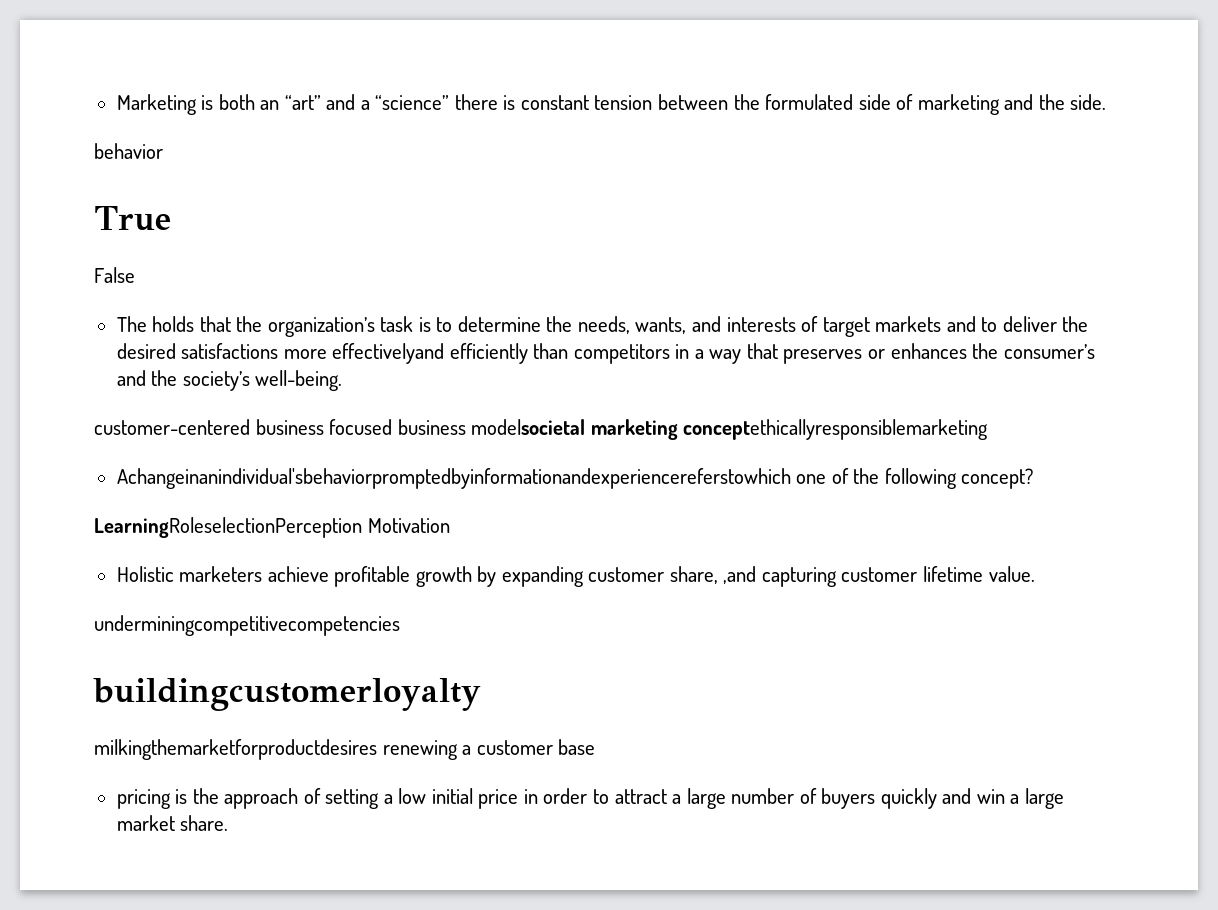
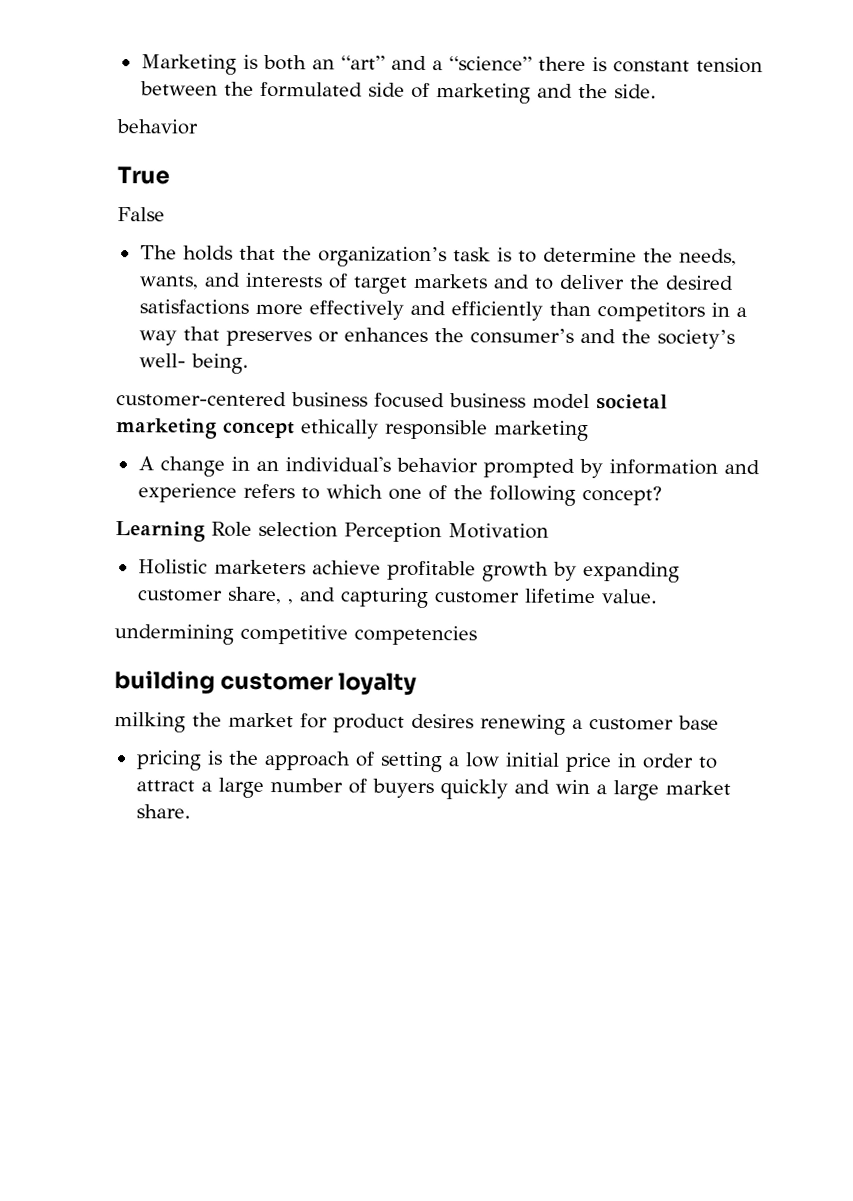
[332,343,445,364] effectivelyand -> [308,300,446,320] effectively and
[255,370,343,391] well-being. -> [138,353,249,374] well- being.
[471,419,989,440] [116,468,791,489] modelsocietal marketing conceptethicallyresponsiblemarketing // Achangeinanindividual'sbehaviorpromptedbyinformationandexperiencereferstowhich -> [532,393,668,410] [116,418,589,442] [137,456,760,479] [137,483,383,503] model societal marketing concept ethically responsible marketing // A change in an individual's behavior prompted by information and experience refers to which
[94,517,362,538] LearningRoleselectionPerception -> [115,521,442,543] Learning Role selection Perception
[723,566,757,584] ,and -> [286,587,336,605] , and
[94,615,400,636] [93,678,481,711] [94,739,377,760] underminingcompetitivecompetencies // buildingcustomerloyalty // milkingthemarketforproductdesires -> [114,624,477,646] [114,670,418,695] [114,712,474,733] undermining competitive competencies // building customer loyalty // milking the market for product desires

